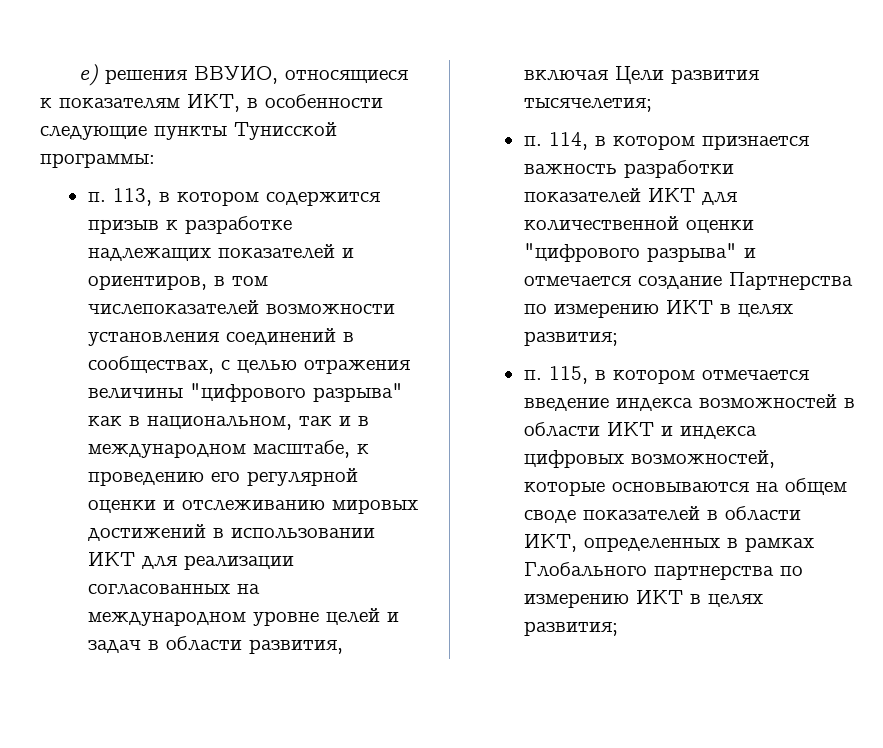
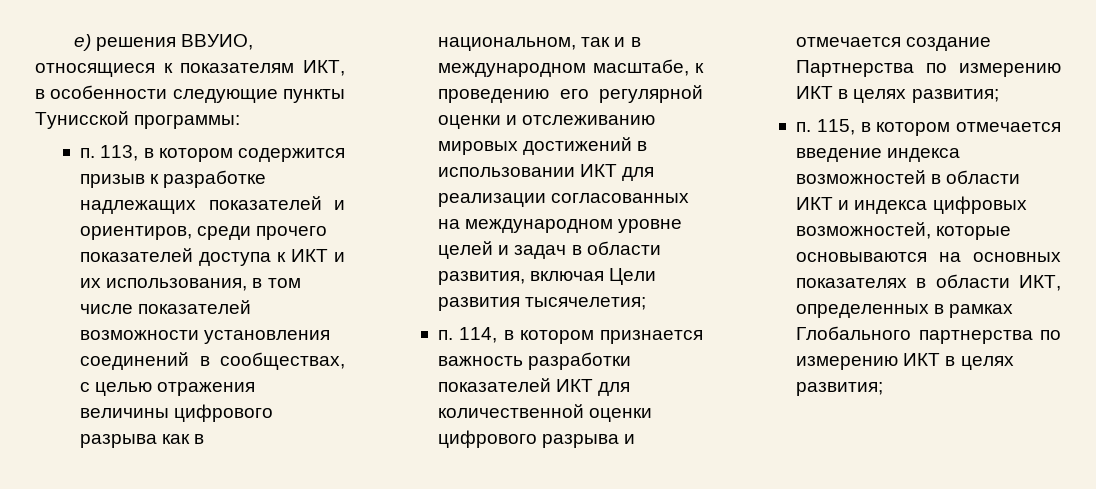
[213,276,268,286] [87,300,259,315] в том числепоказателей -> [197,226,328,240] [80,248,346,266] [80,278,301,291] [80,300,252,314] среди прочего показателей доступа к ИКТ и их использования, в том числе показателей
[189,383,403,402] "цифрового разрыва" -> [174,404,274,422] [80,434,158,448] цифрового разрыва
[523,243,737,262] "цифрового разрыва" -> [438,430,620,448] цифрового разрыва
[784,478,847,495] [523,506,700,523] общем своде показателей -> [973,252,1061,262] [796,278,908,288] основных показателях

